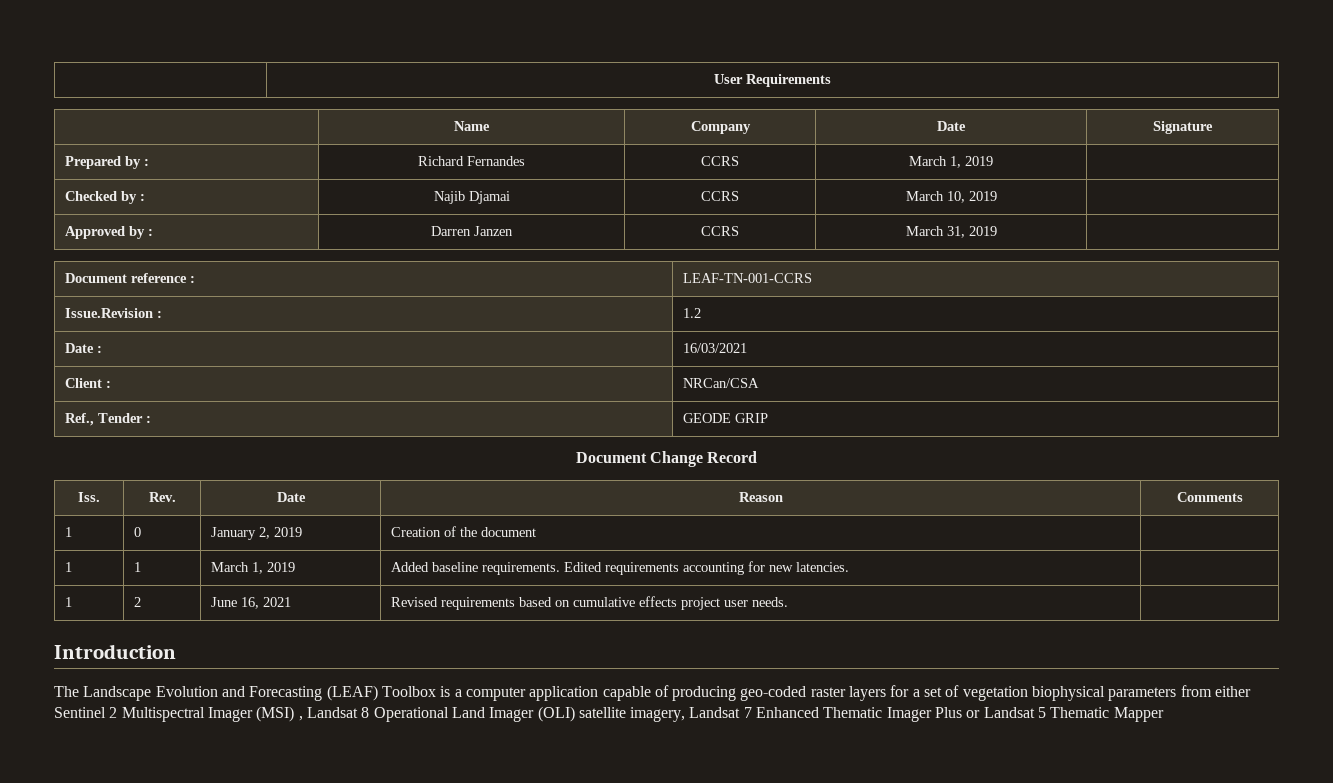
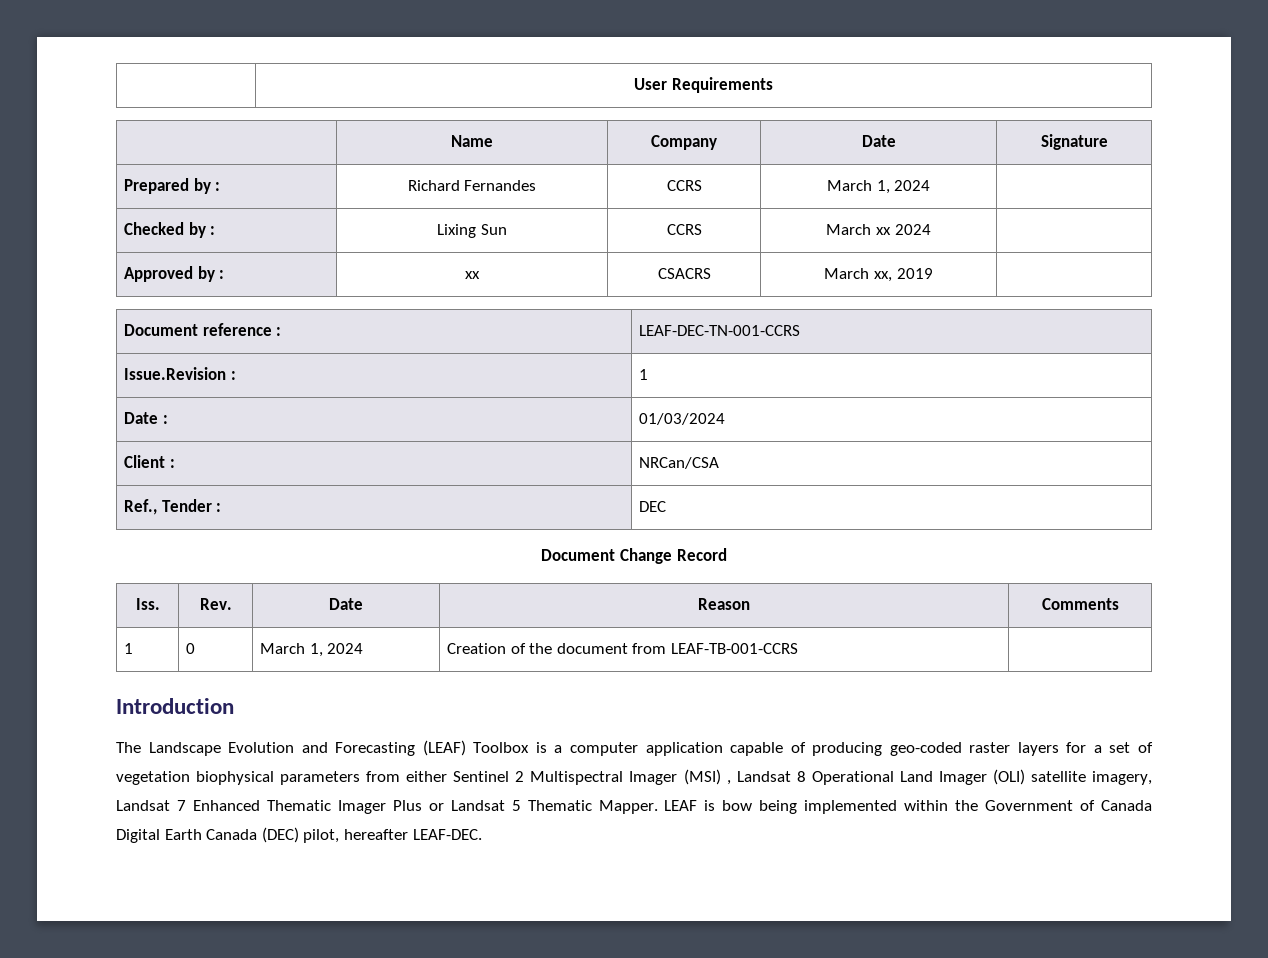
[965,156,993,166] 2019 -> [894,180,931,191] 2024
[433,191,510,204] [701,191,739,201] [905,191,997,203] Najib Djamai | CCRS | March 10, 2019 -> [437,224,507,238] [666,224,702,235] [826,224,931,235] Lixing Sun | CCRS | March xx 2024
[430,226,513,236] [701,226,739,236] [905,226,965,238] Darren Janzen | CCRS | March 31, -> [464,271,480,279] [657,268,711,279] [824,268,892,282] xx | CSACRS | March xx,
[682,273,812,283] LEAF-TN-001-CCRS -> [638,325,800,336] LEAF-DEC-TN-001-CCRS
[682,308,701,318] 1.2 -> [638,369,648,380] 1
[682,343,747,353] 16/03/2021 -> [638,413,725,425] 01/03/2024
[682,413,768,423] GEODE GRIP -> [638,501,666,512] DEC
[210,527,302,540] January 2, 2019 -> [259,643,364,657] March 1, 2024
[64,562,72,572] [133,562,141,572] [210,562,295,574] [390,561,849,575] [64,597,72,607] [133,597,141,607] [210,597,291,609] [390,596,788,610] | // 1 | 1 | March 1, 2019 | Added baseline requirements. Edited requirements accounting for new latencies. | // 1 | 2 | June 16, 2021 | Revised requirements based on cumulative effects project user needs. -> [632,643,798,654] from LEAF-TB-001-CCRS
[1113,707,1164,722] Mapper -> [598,800,1153,814] [116,827,482,843] Mapper. LEAF is bow being implemented within the Government of Canada Digital Earth Canada (DEC) pilot, hereafter LEAF-DEC.

